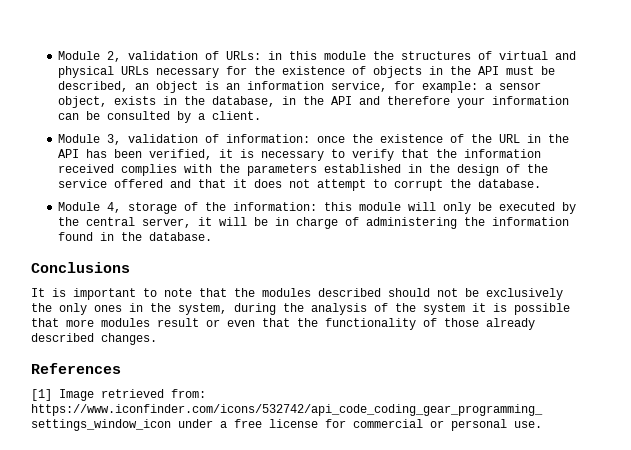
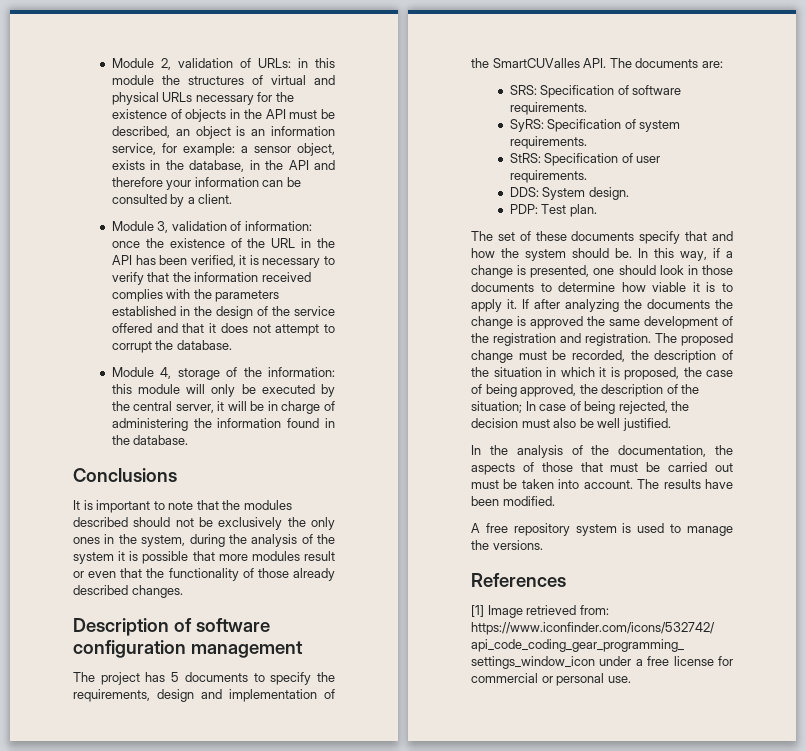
(157, 339) none -> [73,618,270,636] [73,640,303,658] [73,672,336,685] [73,689,335,702] [471,58,723,68] [509,85,682,98] [509,102,587,115] [509,119,681,132] [509,136,587,149] [509,153,661,166] [509,170,587,183] [509,187,629,200] [509,204,597,217] [471,231,733,244] [471,248,733,261] [471,265,733,278] [471,282,733,292] [471,299,733,312] [471,316,733,329] [471,333,733,346] [471,350,733,363] [471,367,733,380] [471,384,700,397] [471,401,690,414] [471,418,671,431] [471,445,733,458] [471,462,733,475] [471,479,733,489] [471,496,555,506] [471,523,733,536] [471,540,543,550] // Description of software configuration management // The project has 5 documents to specify the requirements, design and implementation of the SmartCUValles API. The documents are: // SRS: Specification of software requirements. // SyRS: Specification of system requirements. // StRS: Specification of user requirements. // DDS: System design. // PDP: Test plan. // The set of these documents specify that and how the system should be. In this way, if a change is presented, one should look in those documents to determine how viable it is to apply it. If after analyzing the documents the change is approved the same development of the registration and registration. The proposed change must be recorded, the description of the situation in which it is proposed, the case of being approved, the description of the situation; In case of being rejected, the decision must also be well justified. // In the analysis of the documentation, the aspects of those that must be carried out must be taken into account. The results have been modified. // A free repository system is used to manage the versions.

